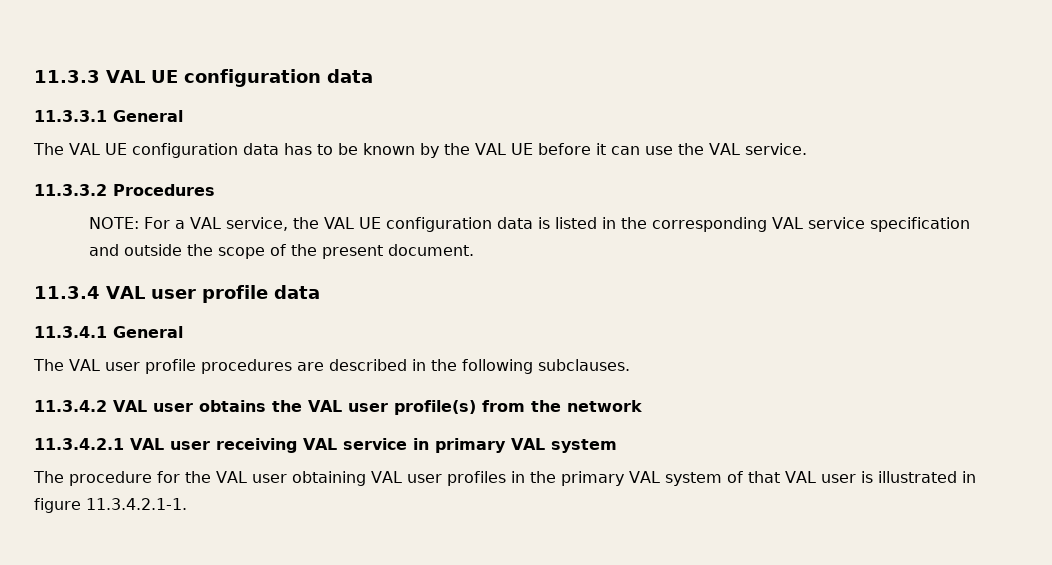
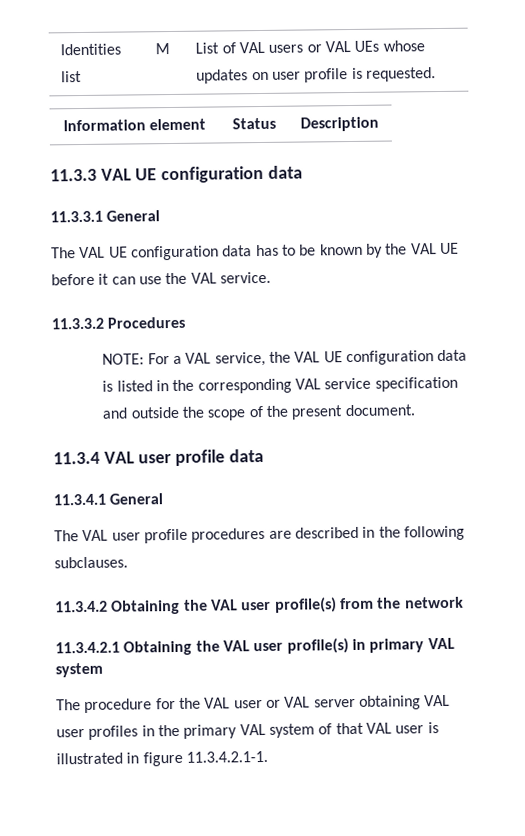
(34, 76) none -> [60,43,122,56] [61,70,83,83] [155,43,171,55] [195,40,425,54] [196,67,436,84] [62,118,207,132] [231,117,276,130] [300,116,379,132] Identities list | M | List of VAL users or VAL UEs whose updates on user profile is requested. // Information element | Status | Description //
[113,400,266,412] VAL user obtains -> [111,599,181,615] Obtaining
[130,438,407,453] VAL user receiving VAL service -> [123,638,349,656] Obtaining the VAL user profile(s)
(287, 478) none -> [265,696,356,708] or VAL server

